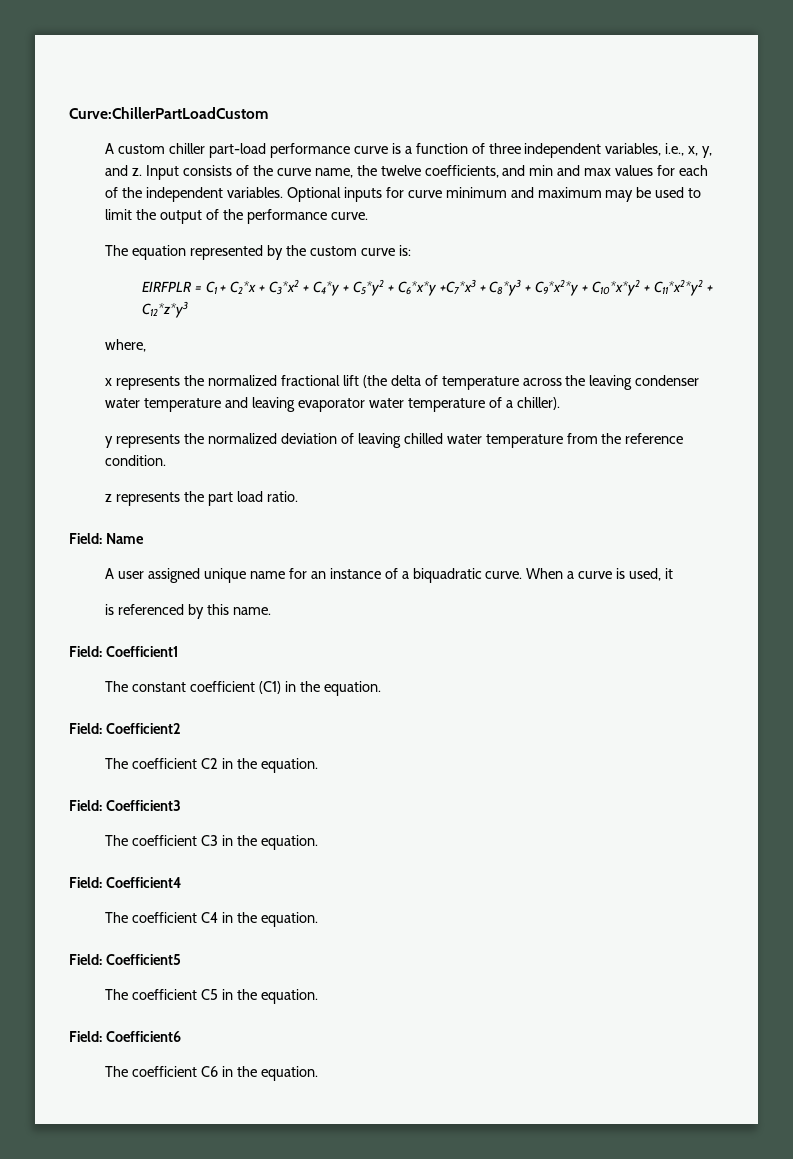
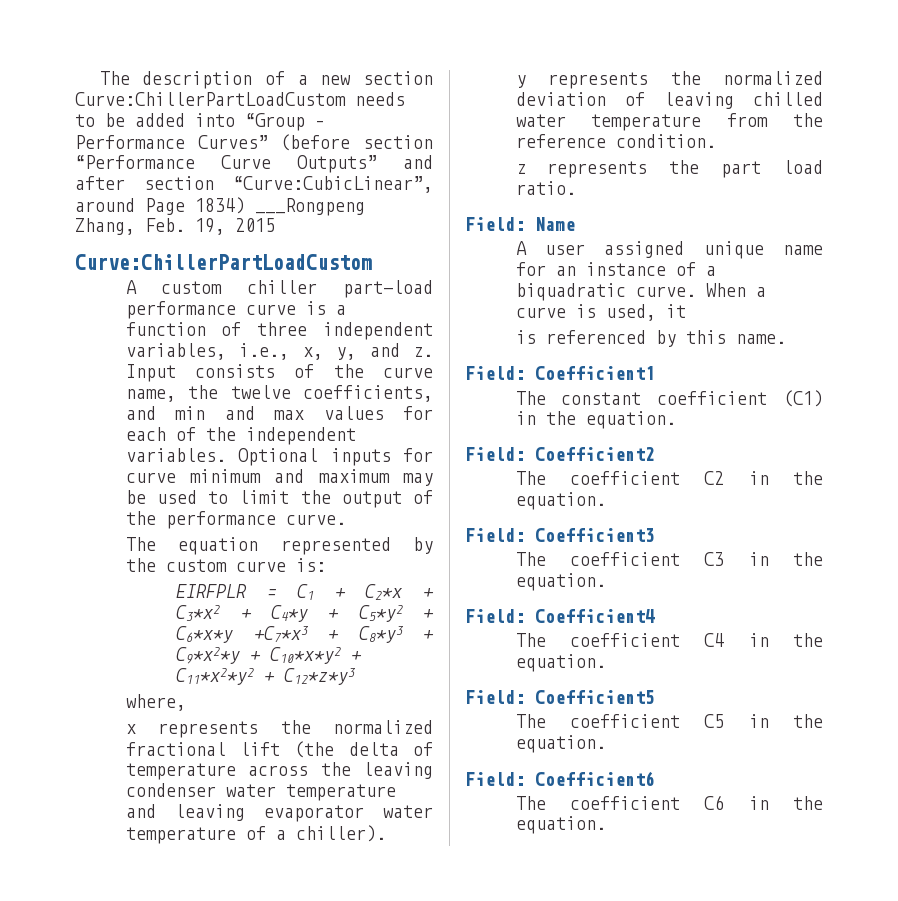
(69, 113) none -> [99,71,433,89] [75,92,405,106] [75,113,325,131] [75,134,434,151] [75,155,433,173] [75,176,433,193] [75,197,365,216] [75,218,275,235] The description of a new section Curve:ChillerPartLoadCustom needs to be added into “Group – Performance Curves” (before section “Performance Curve Outputs” and after section “Curve:CubicLinear”, around Page 1834) ___Rongpeng Zhang, Feb. 19, 2015 //

